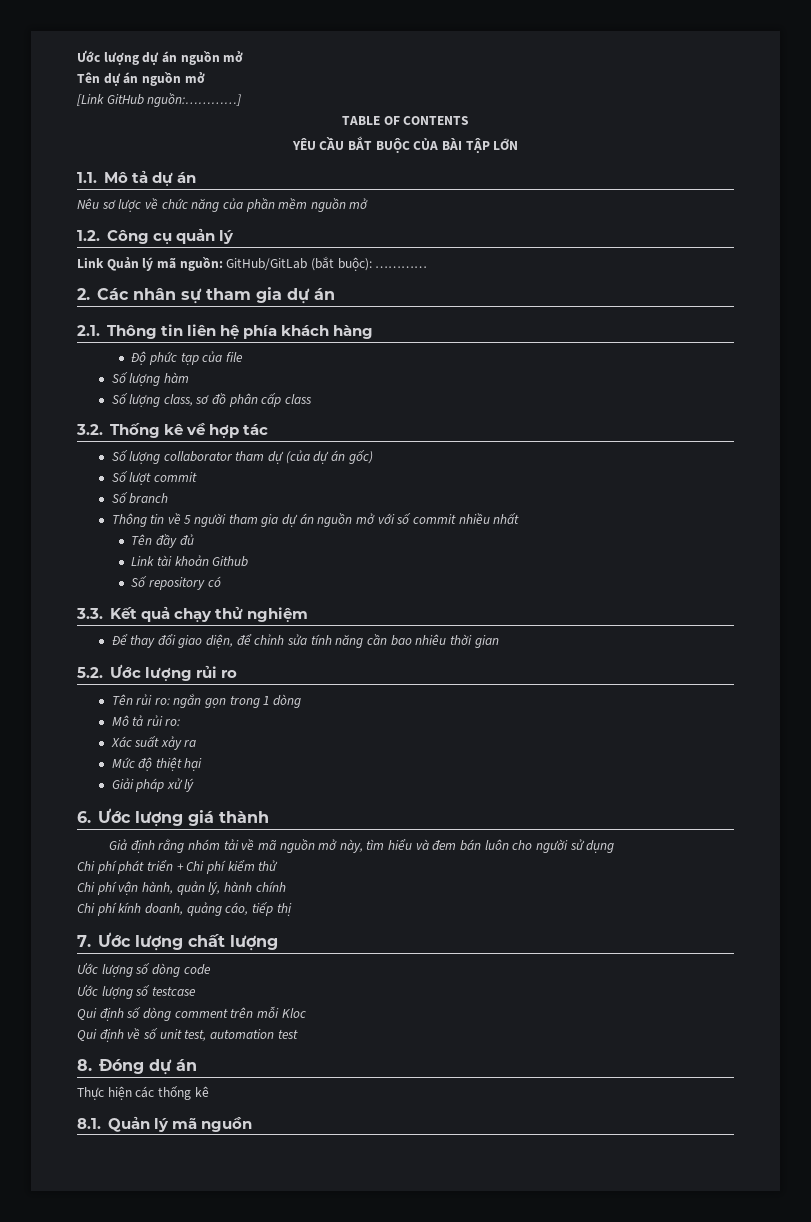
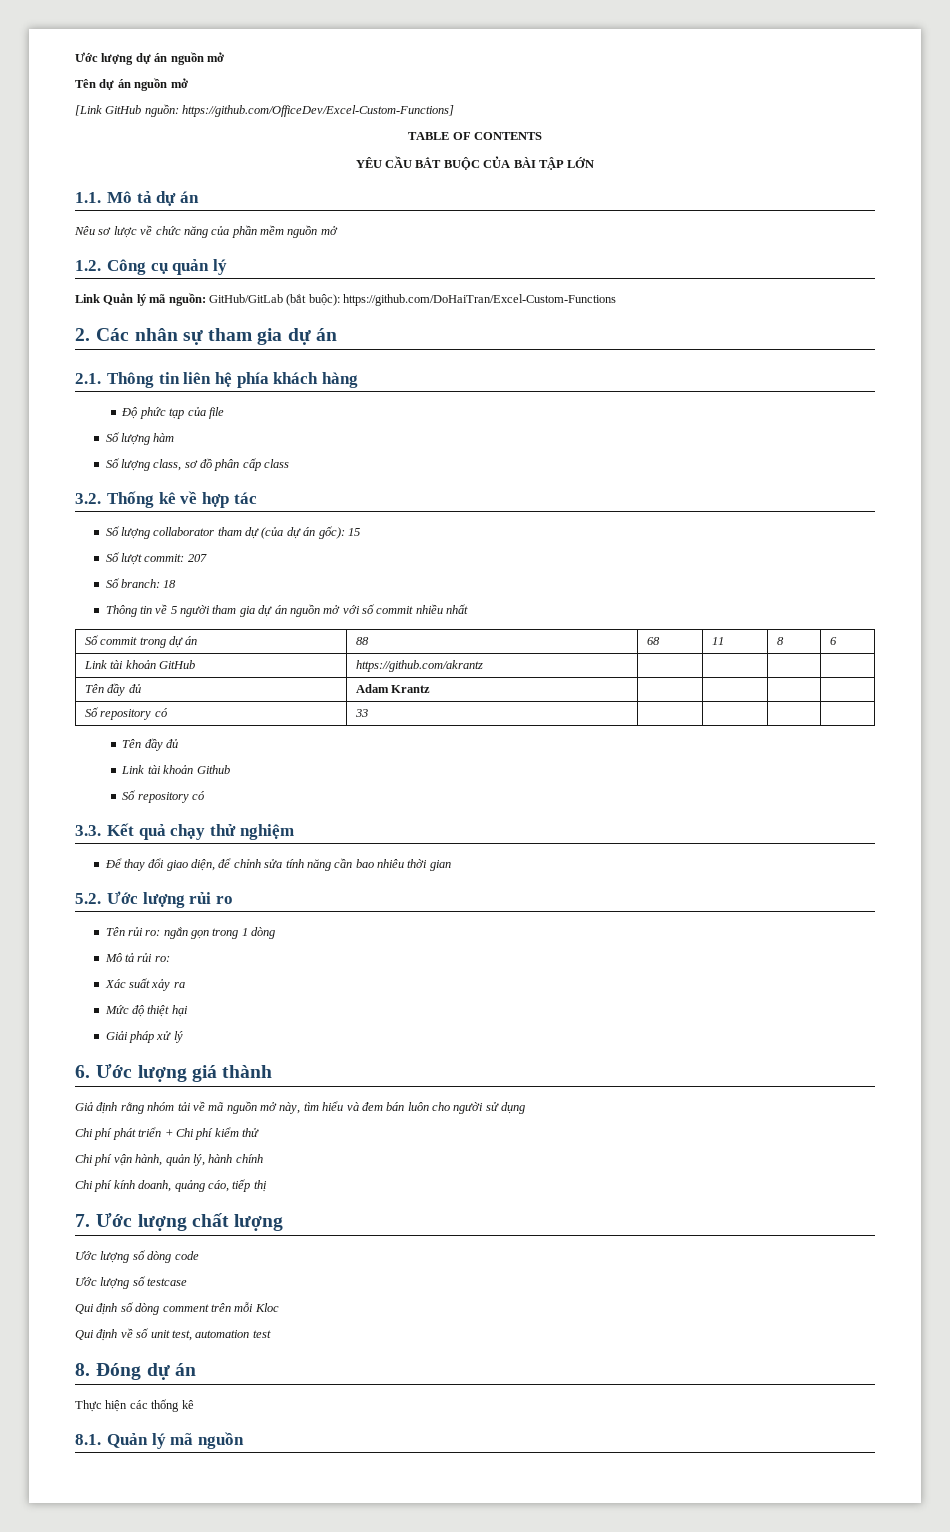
[147,93,242,107] nguồn:…………] -> [144,104,455,117] nguồn: https://github.com/OfficeDev/Excel-Custom-Functions]
[375,266,428,268] ………… -> [343,294,616,306] https://github.com/DoHaiTran/Excel-Custom-Functions
[348,450,373,464] gốc) -> [318,526,360,539] gốc): 15
[153,472,197,482] [111,492,169,504] commit // Số branch -> [144,554,207,562] [105,578,177,588] commit: 207 // Số branch: 18
(520, 518) none -> [84,635,198,648] [355,637,369,645] [646,637,660,645] [711,637,724,645] [776,637,784,645] [829,637,837,645] [83,660,196,669] [355,660,483,672] [84,683,141,696] [355,684,431,693] [84,707,168,720] [354,709,368,717] // Số commit trong dự án | 88 | 68 | 11 | 8 | 6 // Link tài khoản GitHub | https://github.com/akrantz | | | | // Tên đầy đủ | Adam Krantz | | | | // Số repository có | 33 | | | |

